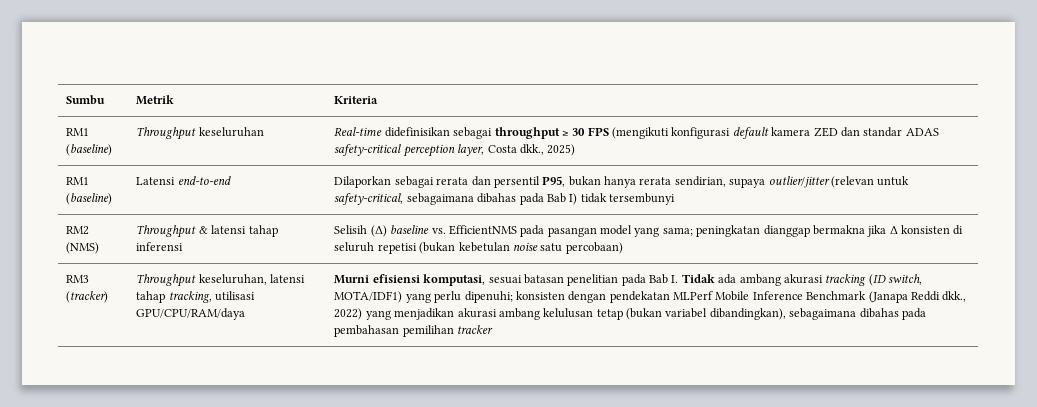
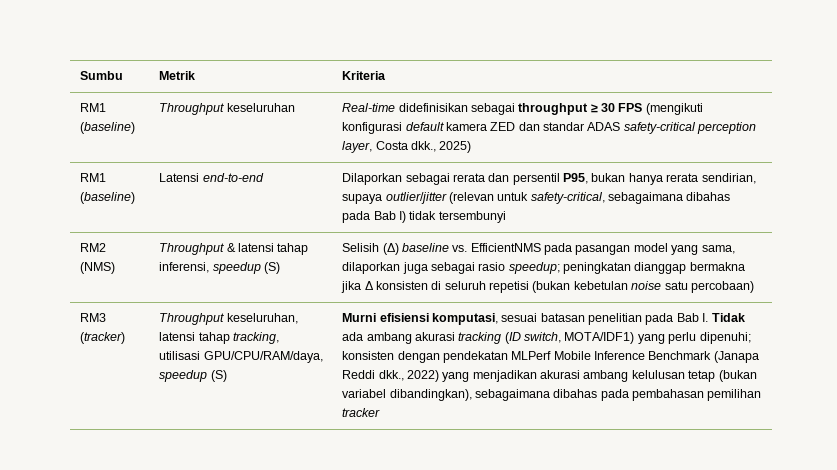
[136,242,184,251] inferensi -> [159,262,280,274] inferensi, speedup (S)
[662,227,693,236] sama; -> [701,245,735,254] [342,262,560,274] sama, dilaporkan juga sebagai rasio speedup;
[136,308,246,320] GPU/CPU/RAM/daya -> [203,351,323,363] [159,370,227,382] GPU/CPU/RAM/daya, speedup (S)

